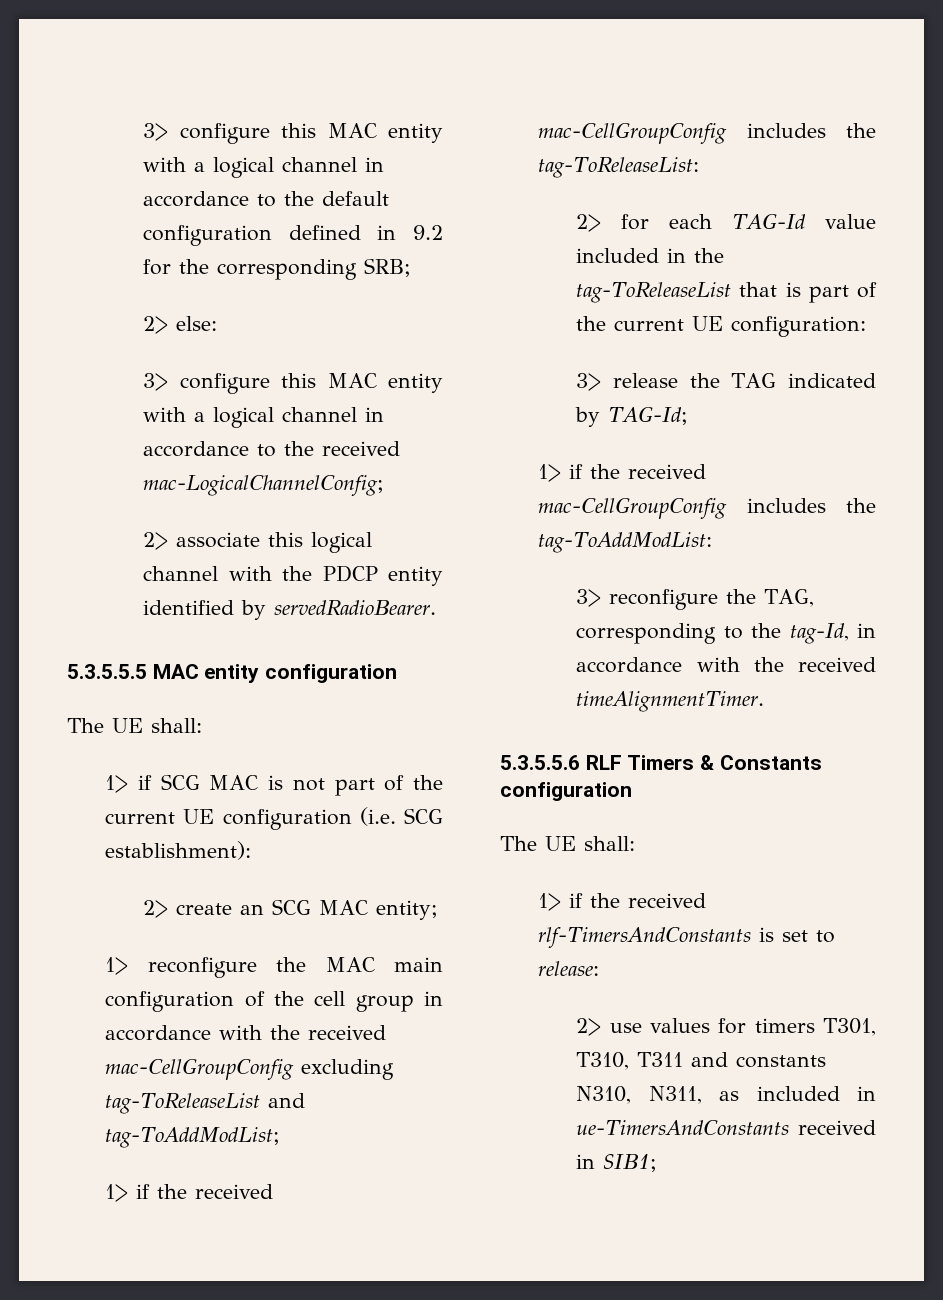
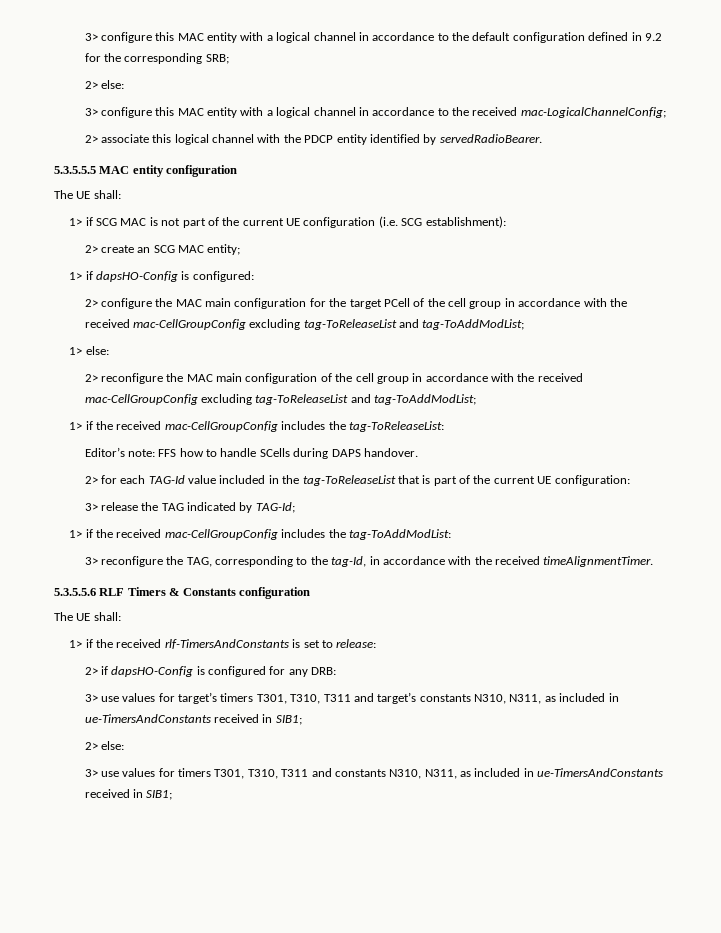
(129, 966) none -> [85,271,254,282] [84,298,627,309] [84,319,525,330] [69,346,109,355] [84,374,98,382] if dapsHO-Config is configured: // 2> configure the MAC main configuration for the target PCell of the cell group in accordance with the received mac-CellGroupConfig excluding tag-ToReleaseList and tag-ToAddModList; // 1> else: // 2>
(700, 167) none -> [84,447,418,459] // Editor’s note: FFS how to handle SCells during DAPS handover.
(602, 1027) none -> [100,666,337,677] [84,692,619,704] [84,714,302,725] [84,741,124,750] [84,769,98,777] if dapsHO-Config is configured for any DRB: // 3> use values for target’s timers T301, T310, T311 and target’s constants N310, N311, as included in ue-TimersAndConstants received in SIB1; // 2> else: // 3>

